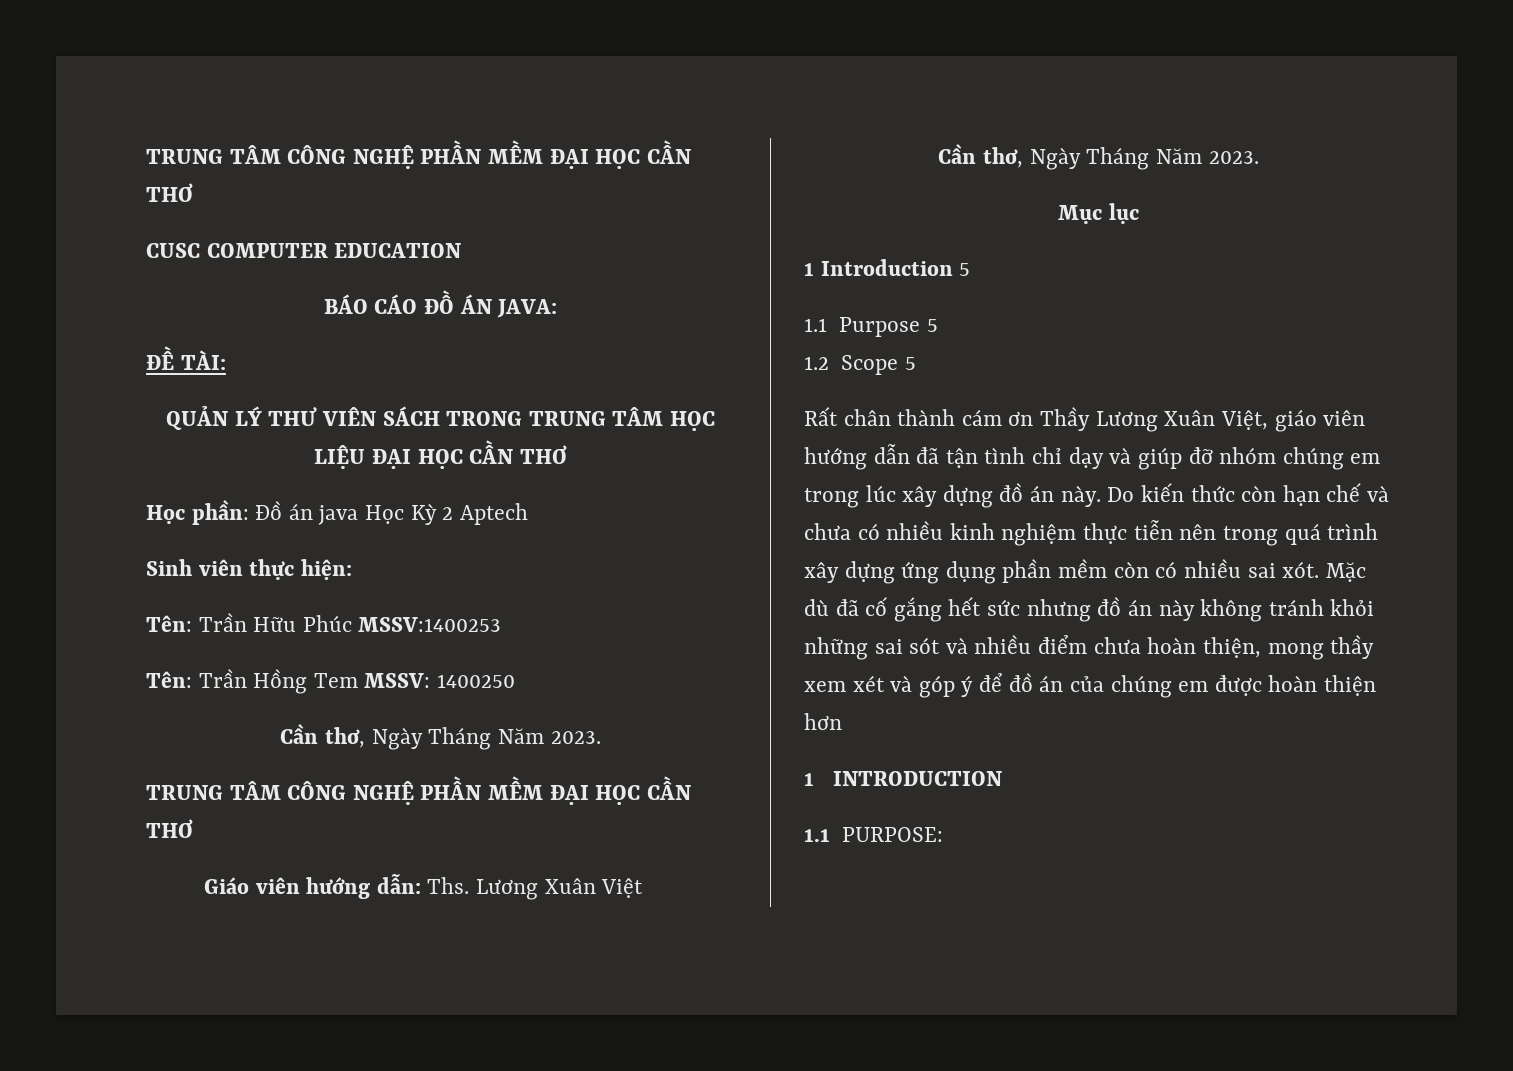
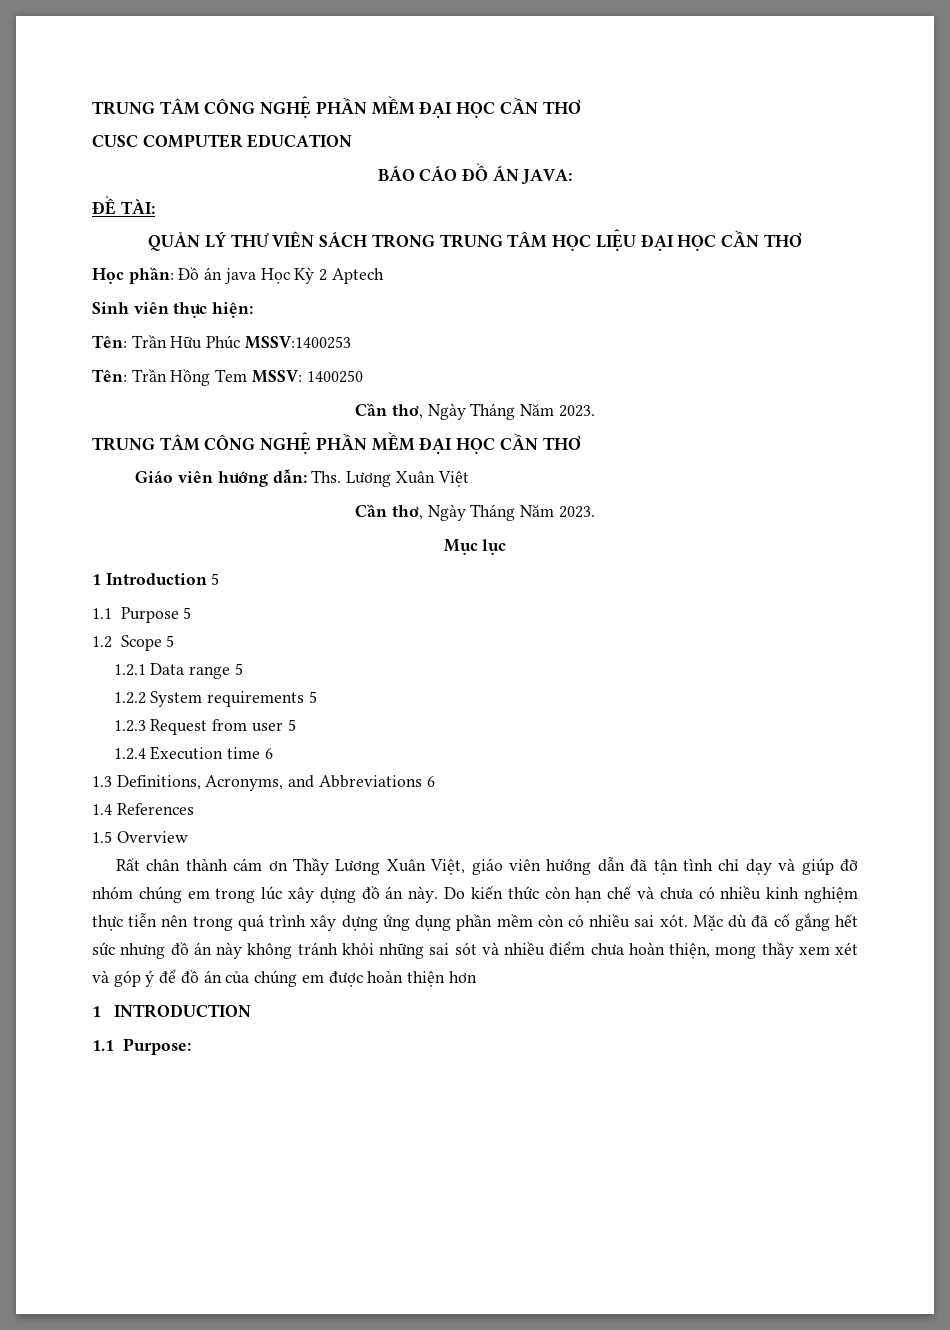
(916, 363) none -> [113,663,243,679] [113,691,317,707] [113,719,296,735] [113,746,273,760] [92,775,435,791] [92,803,194,815] [92,831,188,843] // 1.2.1 Data range 5 // 1.2.2 System requirements 5 // 1.2.3 Request from user 5 // 1.2.4 Execution time 6 // 1.3 Definitions, Acronyms, and Abbreviations 6 // 1.4 References // 1.5 Overview
[842,827,944,842] PURPOSE: -> [122,1038,191,1055] Purpose:

